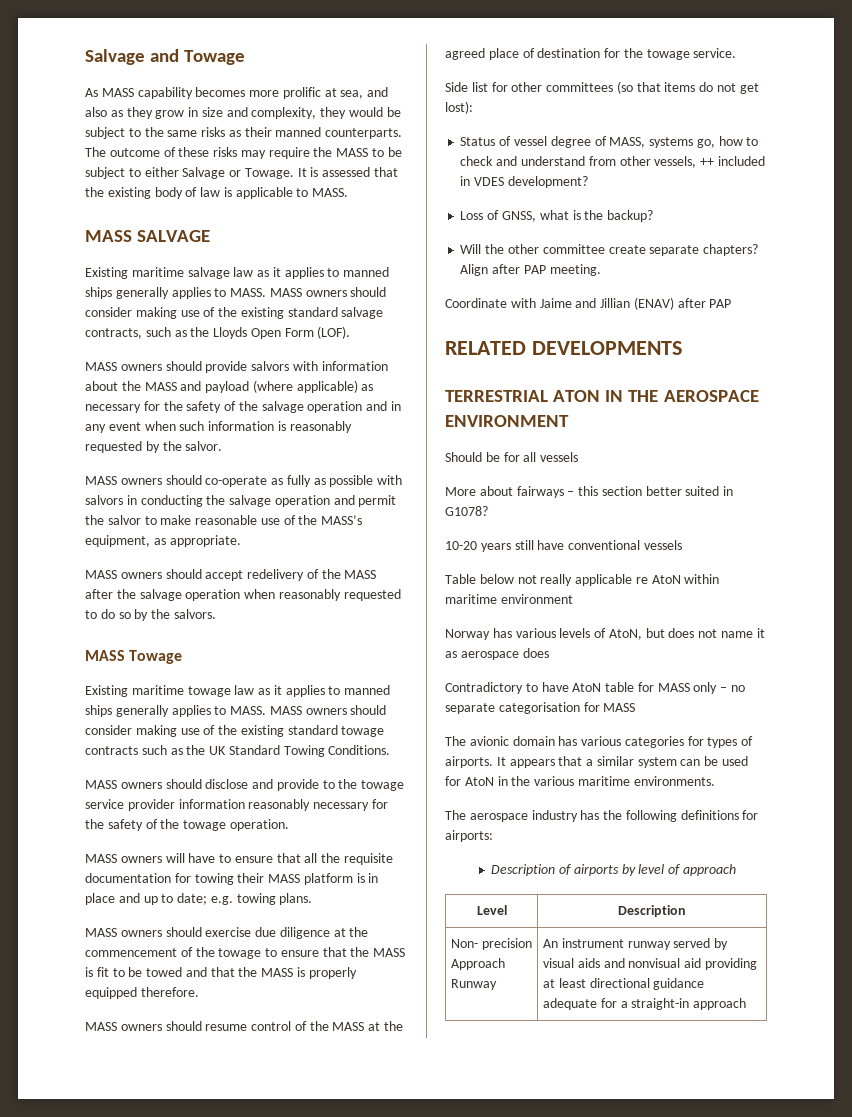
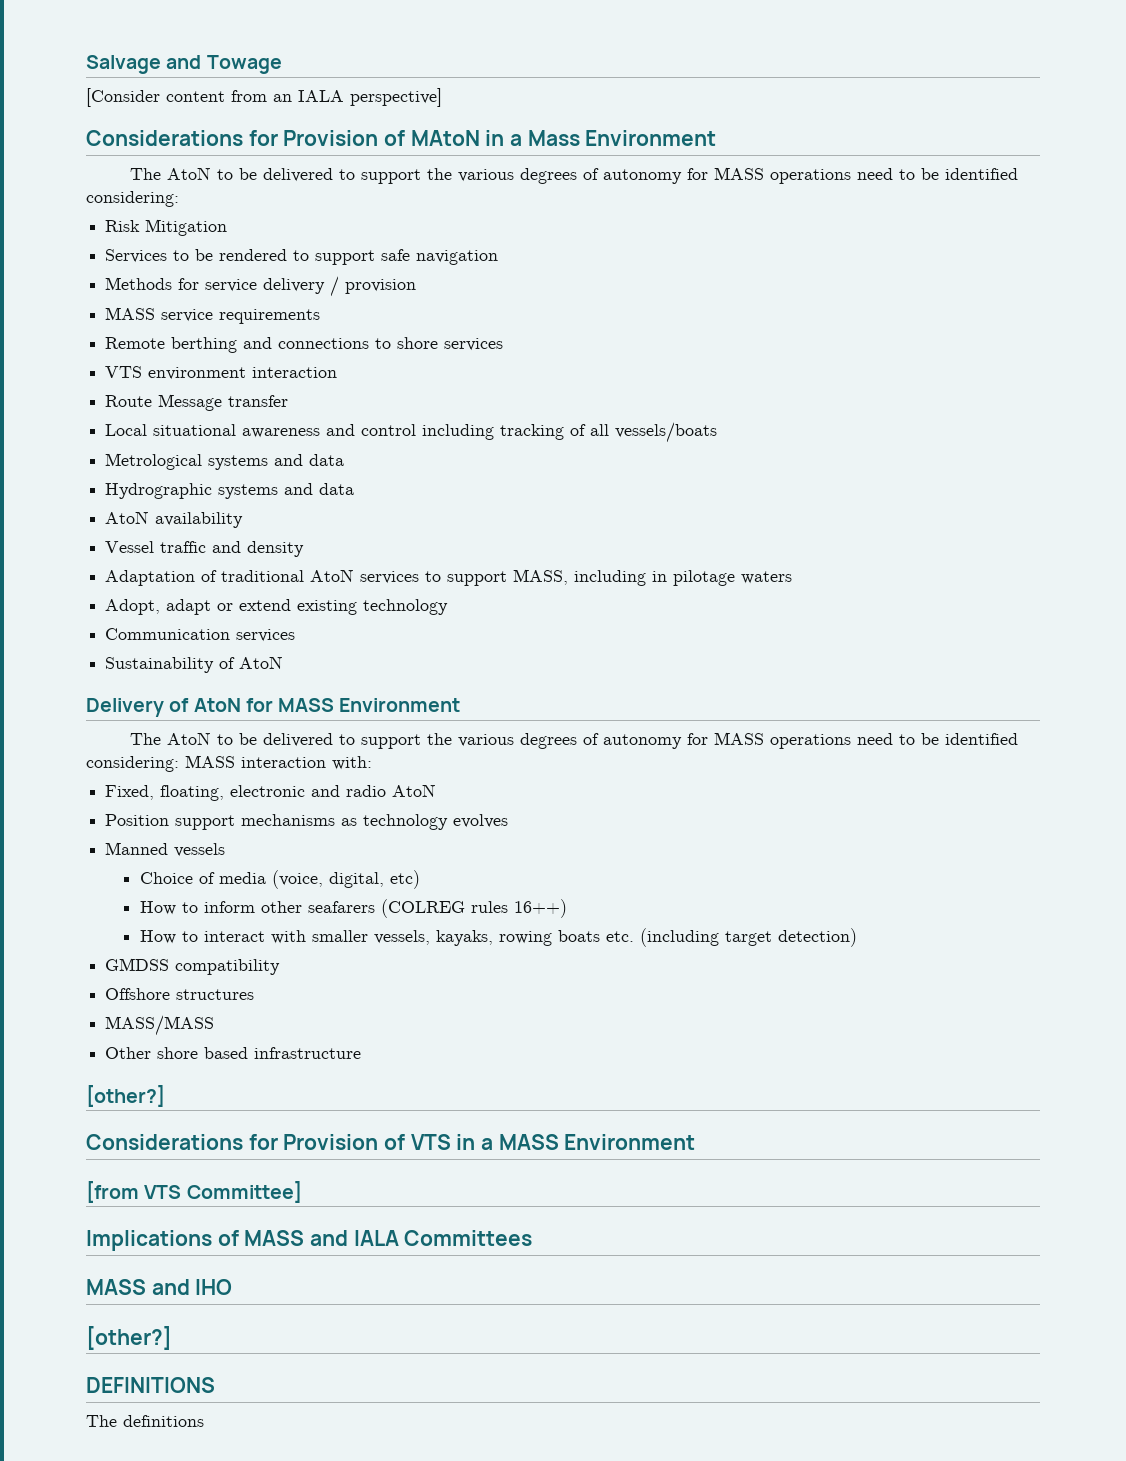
[85,87,389,99] [85,107,401,119] [85,127,403,139] [85,147,402,159] [85,167,399,179] [85,187,349,199] [85,230,211,242] [85,267,390,279] [85,287,387,299] [85,307,384,319] [85,326,351,339] [85,361,388,373] [85,380,374,393] [85,401,402,413] [85,421,352,433] [85,441,223,453] [85,475,403,487] [85,495,397,507] [85,515,363,525] [85,535,241,547] [85,569,377,581] [85,589,401,601] [85,609,216,621] [85,650,183,664] [85,685,391,697] [85,705,387,717] [85,725,385,737] [85,745,391,757] [85,779,405,791] [85,799,388,811] [85,819,289,831] [85,853,394,865] [85,873,379,885] [85,893,313,905] [85,927,369,939] [85,947,406,959] [85,967,357,979] [85,987,199,999] [85,1021,404,1031] [445,48,737,60] [445,81,759,94] [445,101,473,114] [460,136,759,148] [460,156,765,168] [460,176,588,188] [460,210,654,222] [460,244,759,256] [460,264,601,276] [445,297,732,310] [445,341,682,355] [445,390,759,402] [445,415,569,427] [445,452,579,462] [445,486,734,498] [445,506,488,516] [445,540,682,552] [445,574,720,586] [445,594,573,604] [445,628,765,640] [445,648,549,660] [445,682,746,694] [445,702,636,714] [445,736,754,748] [445,756,749,768] [445,776,715,786] [445,810,759,822] [445,830,493,842] [491,864,737,876] [476,905,507,915] [618,905,686,917] [450,938,532,950] [450,958,505,970] [450,979,497,990] [542,938,729,950] [542,958,757,970] [542,978,705,990] [542,998,747,1010] As MASS capability becomes more prolific at sea, and also as they grow in size and complexity, they would be subject to the same risks as their manned counterparts. The outcome of these risks may require the MASS to be subject to either Salvage or Towage. It is assessed that the existing body of law is applicable to MASS. // MASS SALVAGE // Existing maritime salvage law as it applies to manned ships generally applies to MASS. MASS owners should consider making use of the existing standard salvage contracts, such as the Lloyds Open Form (LOF). // MASS owners should provide salvors with information about the MASS and payload (where applicable) as necessary for the safety of the salvage operation and in any event when such information is reasonably requested by the salvor. // MASS owners should co-operate as fully as possible with salvors in conducting the salvage operation and permit the salvor to make reasonable use of the MASS’s equipment, as appropriate. // MASS owners should accept redelivery of the MASS after the salvage operation when reasonably requested to do so by the salvors. // MASS Towage // Existing maritime towage law as it applies to manned ships generally applies to MASS. MASS owners should consider making use of the existing standard towage contracts such as the UK Standard Towing Conditions. // MASS owners should disclose and provide to the towage service provider information reasonably necessary for the safety of the towage operation. // MASS owners will have to ensure that all the requisite documentation for towing their MASS platform is in place and up to date; e.g. towing plans. // MASS owners should exercise due diligence at the commencement of the towage to ensure that the MASS is fit to be towed and that the MASS is properly equipped therefore. // MASS owners should resume control of the MASS at the agreed place of destination for the towage service. // Side list for other committees (so that items do not get lost): // Status of vessel degree of MASS, systems go, how to check and understand from other vessels, ++ included in VDES development? // Loss of GNSS, what is the backup? // Will the other committee create separate chapters? Align after PAP meeting. // Coordinate with Jaime and Jillian (ENAV) after PAP // RELATED DEVELOPMENTS // TERRESTRIAL ATON IN THE AEROSPACE ENVIRONMENT // Should be for all vessels // More about fairways – this section better suited in G1078? // 10-20 years still have conventional vessels // Table below not really applicable re AtoN within maritime environment // Norway has various levels of AtoN, but does not name it as aerospace does // Contradictory to have AtoN table for MASS only – no separate categorisation for MASS // The avionic domain has various categories for types of airports. It appears that a similar system can be used for AtoN in the various maritime environments. // The aerospace industry has the following definitions for airports: // Description of airports by level of approach // Level | Description // Non- precision Approach Runway | An instrument runway served by visual aids and nonvisual aid providing at least directional guidance adequate for a straight-in approach -> [86,88,442,107] [86,130,717,146] [130,167,1019,184] [86,191,179,207] [105,219,228,236] [105,249,499,265] [105,276,417,297] [105,307,321,324] [105,337,504,353] [105,366,338,380] [105,394,289,411] [105,422,718,443] [105,453,345,470] [105,483,355,499] [105,511,244,528] [105,541,305,557] [105,569,793,586] [105,599,449,615] [105,628,296,642] [105,656,284,673] [86,698,461,717] [130,732,1019,749] [86,755,372,772] [105,784,437,801] [105,814,509,830] [105,842,226,857] [139,870,420,889] [139,899,567,918] [139,928,857,947] [105,958,281,975] [105,988,255,1000] [105,1015,215,1036] [105,1047,362,1059] [86,1085,165,1107] [86,1134,696,1150] [86,1181,302,1203] [86,1230,533,1251] [86,1279,233,1295] [86,1326,172,1350] [86,1377,215,1393] [86,1415,204,1427] [Consider content from an IALA perspective] // Considerations for Provision of MAtoN in a Mass Environment // The AtoN to be delivered to support the various degrees of autonomy for MASS operations need to be identified considering: // Risk Mitigation // Services to be rendered to support safe navigation // Methods for service delivery / provision // MASS service requirements // Remote berthing and connections to shore services // VTS environment interaction // Route Message transfer // Local situational awareness and control including tracking of all vessels/boats // Metrological systems and data // Hydrographic systems and data // AtoN availability // Vessel traffic and density // Adaptation of traditional AtoN services to support MASS, including in pilotage waters // Adopt, adapt or extend existing technology // Communication services // Sustainability of AtoN // Delivery of AtoN for MASS Environment // The AtoN to be delivered to support the various degrees of autonomy for MASS operations need to be identified considering: MASS interaction with: // Fixed, floating, electronic and radio AtoN // Position support mechanisms as technology evolves // Manned vessels // Choice of media (voice, digital, etc) // How to inform other seafarers (COLREG rules 16++) // How to interact with smaller vessels, kayaks, rowing boats etc. (including target detection) // GMDSS compatibility // Offshore structures // MASS/MASS // Other shore based infrastructure // [other?] // Considerations for Provision of VTS in a MASS Environment // [from VTS Committee] // Implications of MASS and IALA Committees // MASS and IHO // [other?] // DEFINITIONS // The definitions

